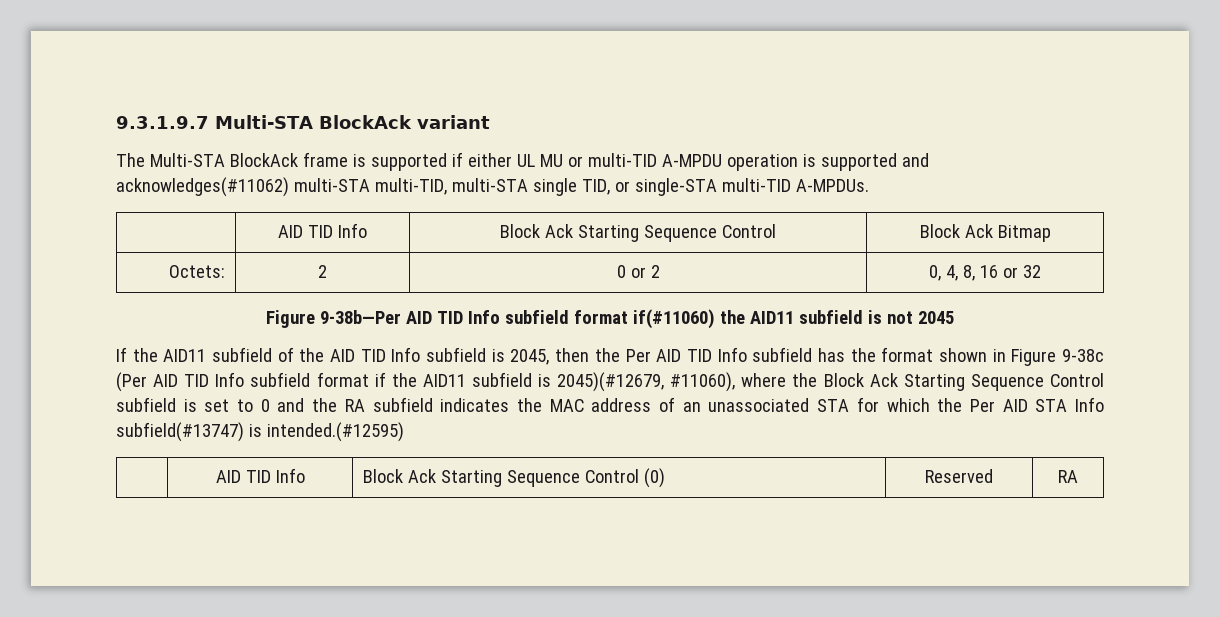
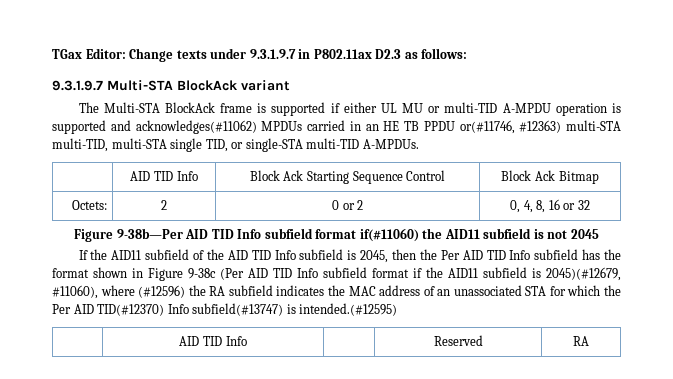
(116, 122) none -> [52,48,468,62] TGax Editor: Change texts under 9.3.1.9.7 in P802.11ax D2.3 as follows: //
(289, 187) none -> [261,120,562,134] MPDUs carried in an HE TB PPDU or(#11746, #12363)
[792,373,1104,391] [116,397,305,412] the Block Ack Starting Sequence Control subfield is set to 0 and -> [138,285,186,298] (#12596)
[1035,399,1068,412] STA -> [97,304,165,316] TID(#12370)
[363,468,666,488] Block Ack Starting Sequence Control (0) -> (247, 341) none

